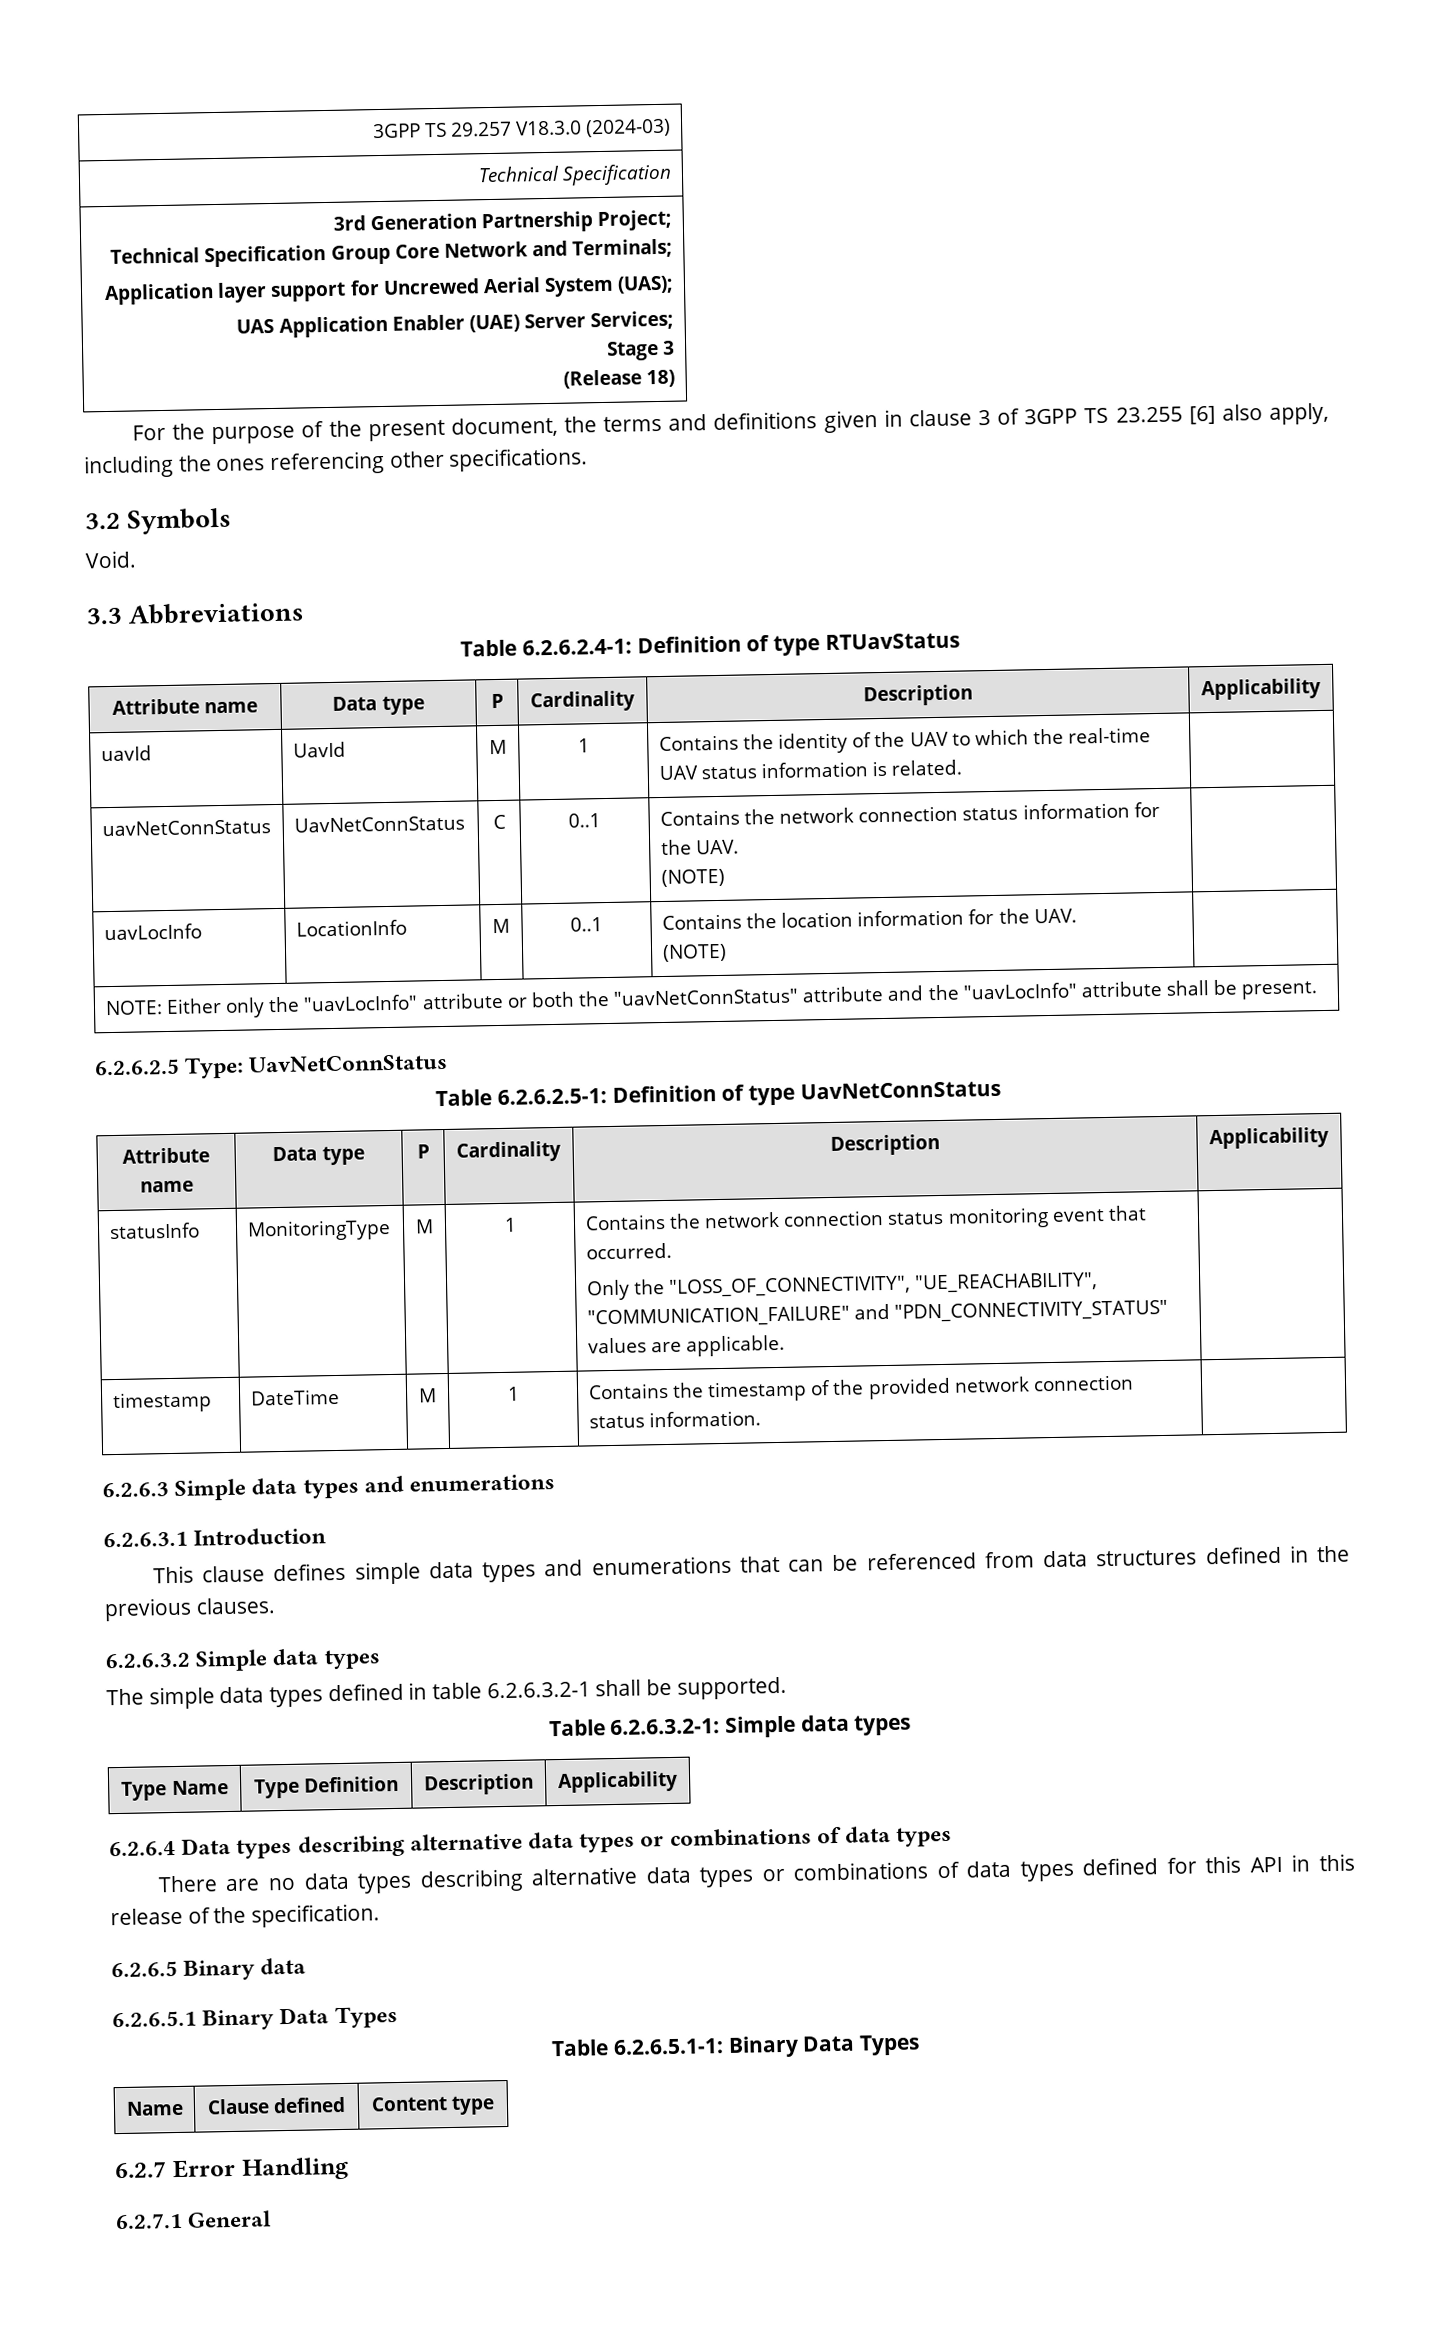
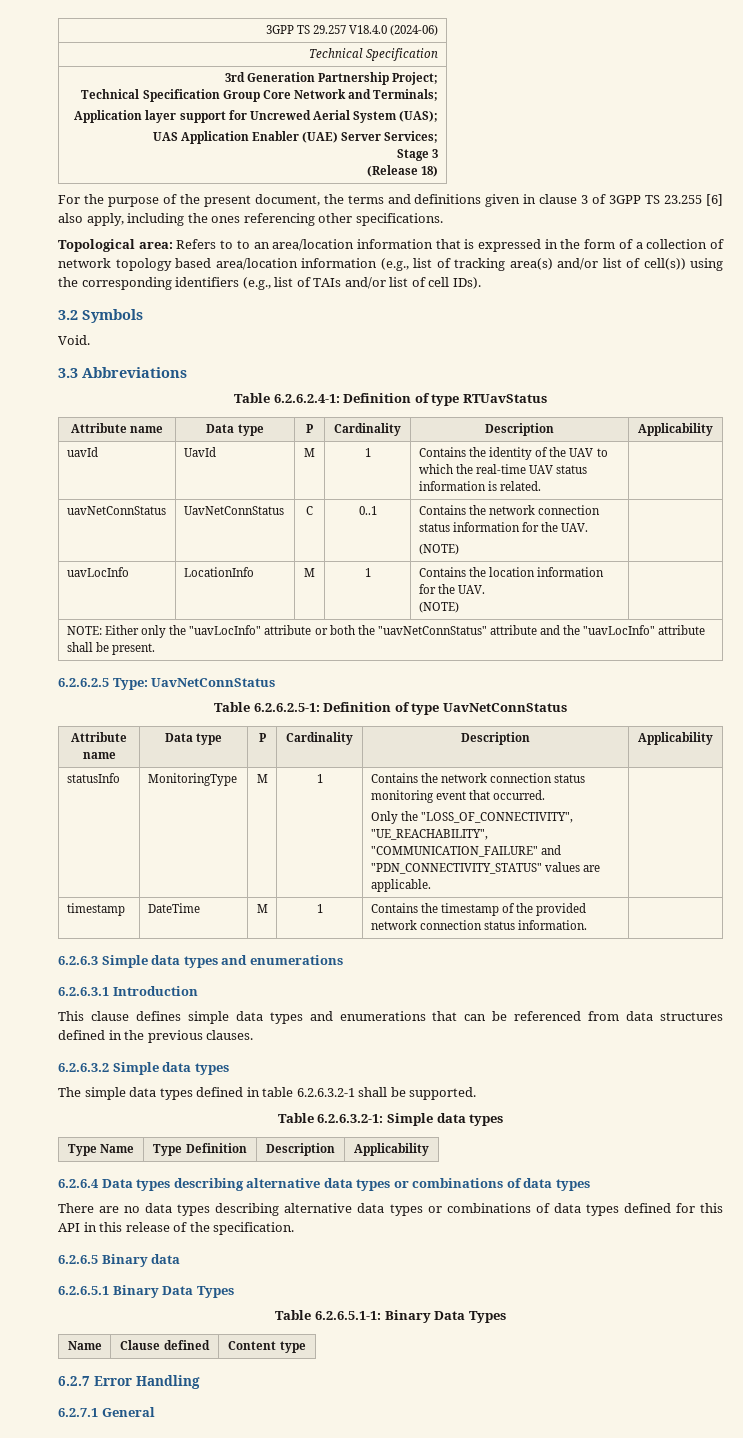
[514,118,672,138] V18.3.0 (2024-03) -> [349,25,439,36] V18.4.0 (2024-06)
(589, 459) none -> [58,239,724,252] [58,258,723,271] [58,277,481,290] // Topological area: Refers to to an area/location information that is expressed in the form of a collection of network topology based area/location information (e.g., list of tracking area(s) and/or list of cell(s)) using the corresponding identifiers (e.g., list of TAIs and/or list of cell IDs).
[570,917,603,932] 0..1 -> [364,568,371,577] 1

